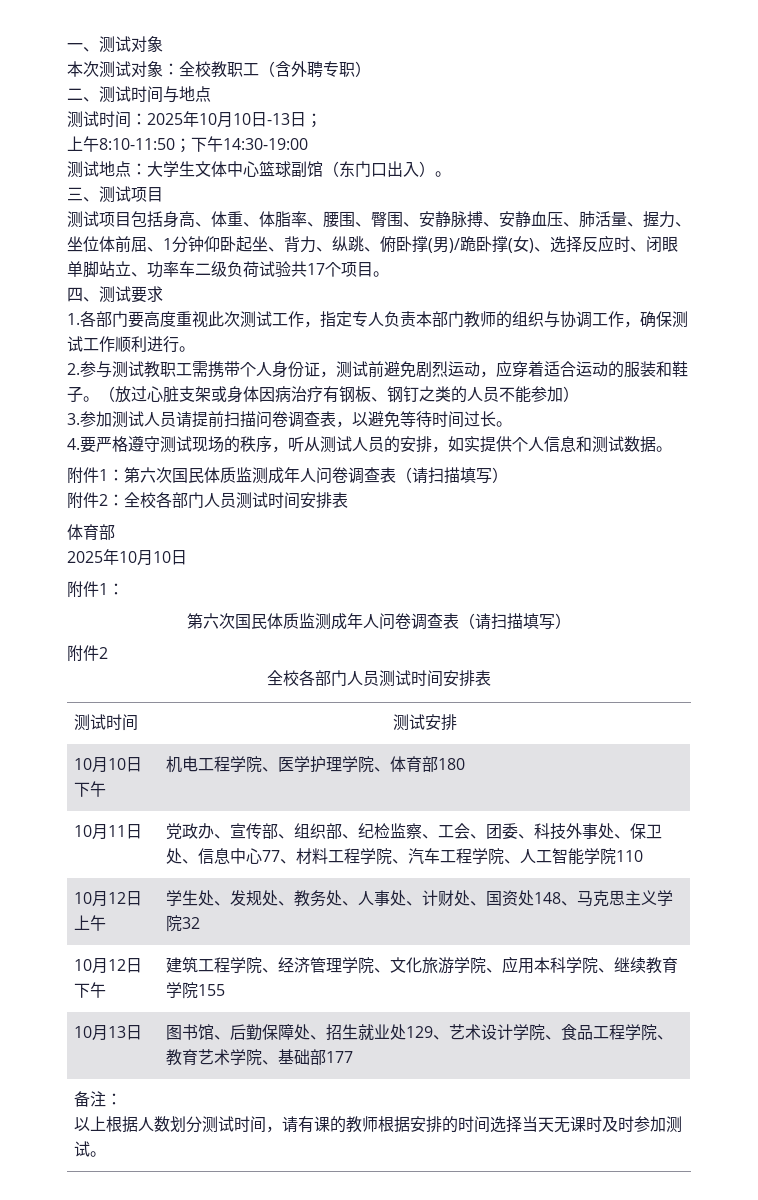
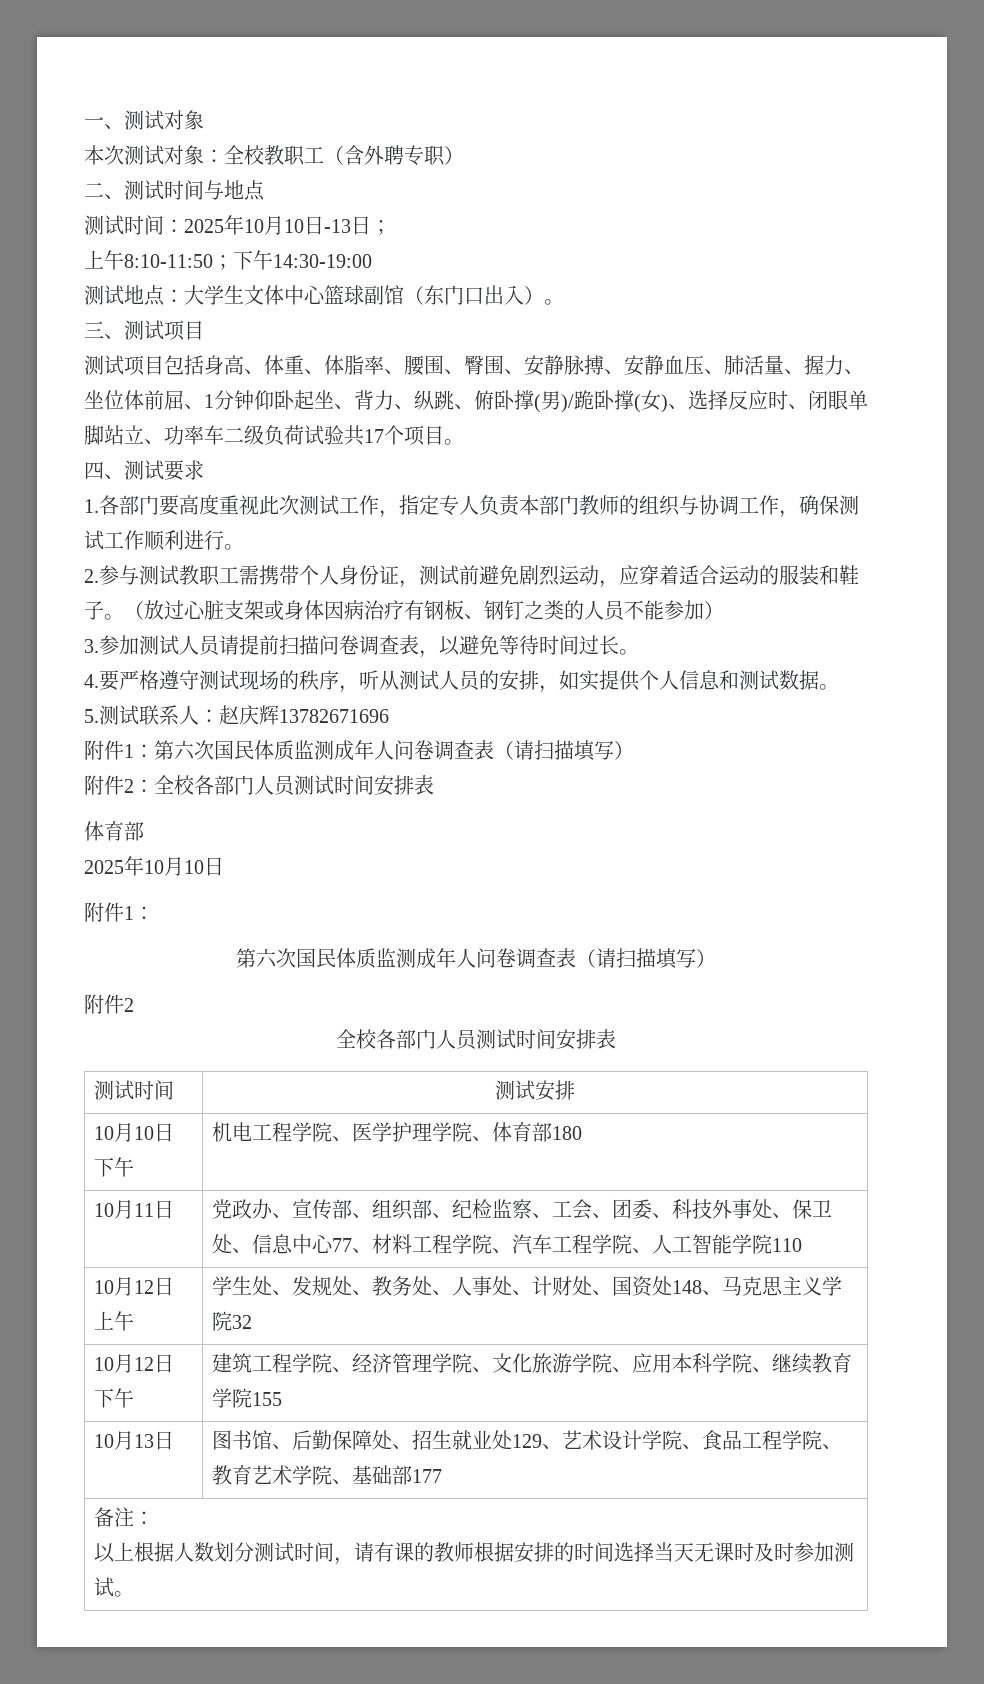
(672, 449) none -> [84,705,389,725] // 5.测试联系人：赵庆辉13782671696

